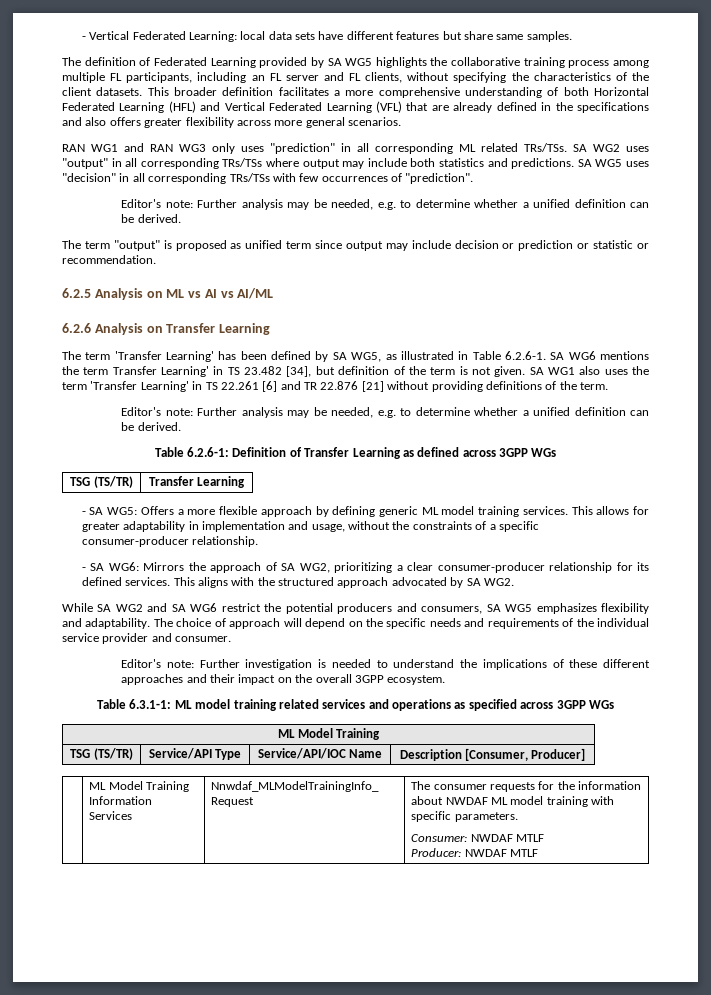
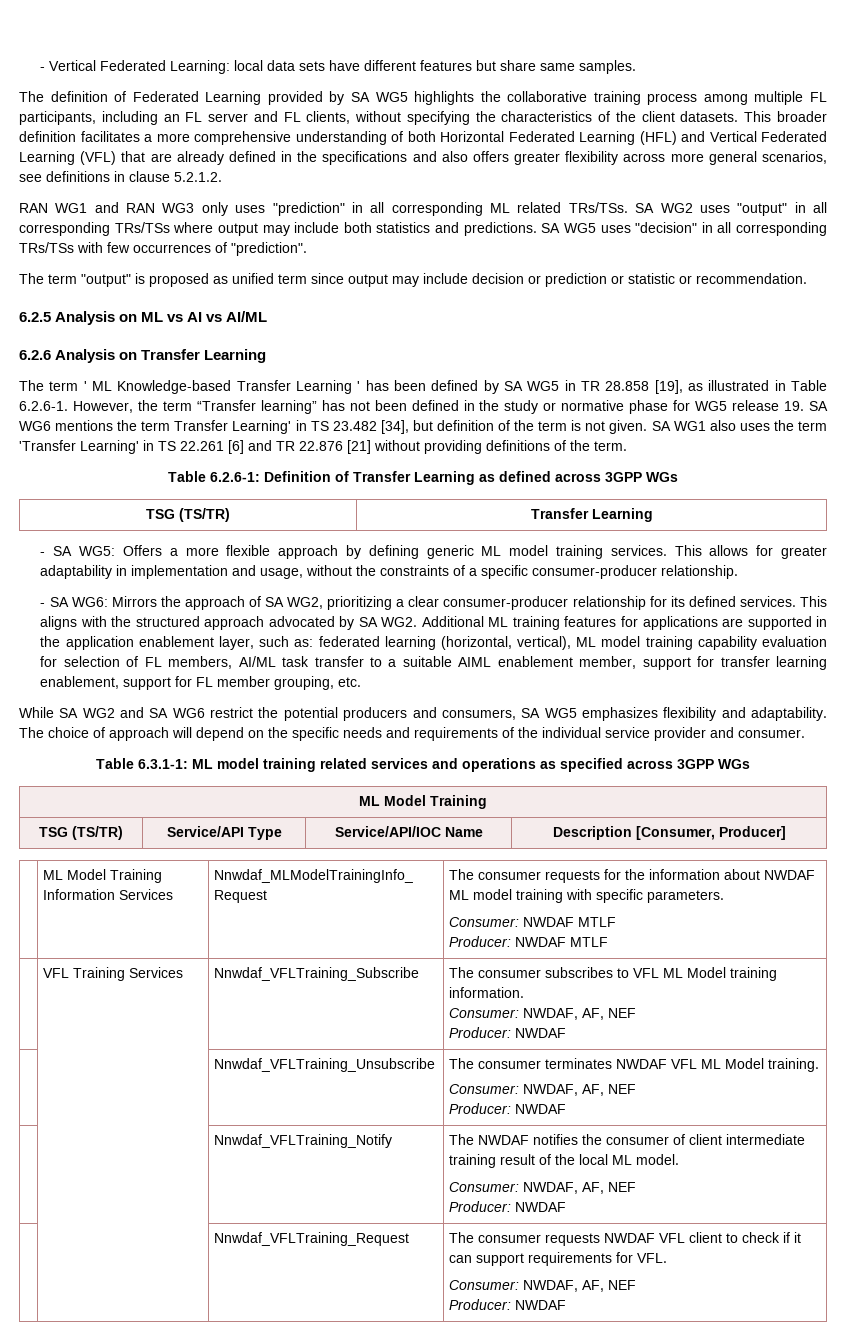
[348,117,401,126] scenarios. -> [761,151,827,164] [19,171,222,182] scenarios, see definitions in clause 5.2.1.2.
[121,199,649,210] [121,214,181,223] // Editor's note: Further analysis may be needed, e.g. to determine whether a unified definition can be derived. -> (307, 249) none
[114,351,215,362] 'Transfer Learning' -> [83,380,361,394] ' ML Knowledge-based Transfer Learning '
[351,352,382,362] WG5, -> [527,380,683,394] WG5 in TR 28.858 [19],
(546, 355) none -> [72,400,805,414] However, the term “Transfer learning” has not been defined in the study or normative phase for WG5 release 19.
[121,407,649,418] [121,422,181,431] // Editor's note: Further analysis may be needed, e.g. to determine whether a unified definition can be derived. -> (627, 446) none
(514, 582) none -> [421,616,828,630] [40,636,827,650] [40,656,827,670] [40,676,362,690] Additional ML training features for applications are supported in the application enablement layer, such as: federated learning (horizontal, vertical), ML model training capability evaluation for selection of FL members, AI/ML task transfer to a suitable AIML enablement member, support for transfer learning enablement, support for FL member grouping, etc.
[121,659,650,670] [121,674,446,685] // Editor's note: Further investigation is needed to understand the implications of these different approaches and their impact on the overall 3GPP ecosystem. -> (805, 733) none
(539, 853) none -> [42,967,183,981] [213,967,419,981] [448,967,777,981] [448,987,524,998] [448,1008,636,1020] [448,1027,566,1038] [213,1058,435,1072] [448,1058,819,1072] [448,1084,636,1096] [448,1103,566,1114] [213,1134,392,1148] [448,1134,805,1145] [448,1154,679,1168] [448,1182,636,1194] [448,1201,566,1212] [213,1232,409,1246] [448,1232,801,1246] [448,1252,667,1266] [448,1280,636,1292] [448,1299,566,1310] // | VFL Training Services | Nnwdaf_VFLTraining_Subscribe | The consumer subscribes to VFL ML Model training information. // Consumer: NWDAF, AF, NEF // Producer: NWDAF // | | Nnwdaf_VFLTraining_Unsubscribe | The consumer terminates NWDAF VFL ML Model training. // Consumer: NWDAF, AF, NEF // Producer: NWDAF // | | Nnwdaf_VFLTraining_Notify | The NWDAF notifies the consumer of client intermediate training result of the local ML model. // Consumer: NWDAF, AF, NEF // Producer: NWDAF // | | Nnwdaf_VFLTraining_Request | The consumer requests NWDAF VFL client to check if it can support requirements for VFL. // Consumer: NWDAF, AF, NEF // Producer: NWDAF

